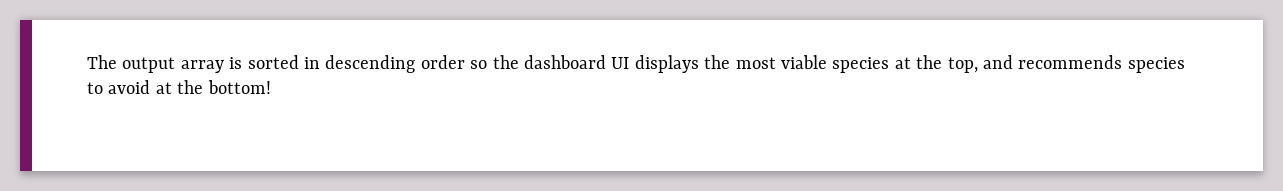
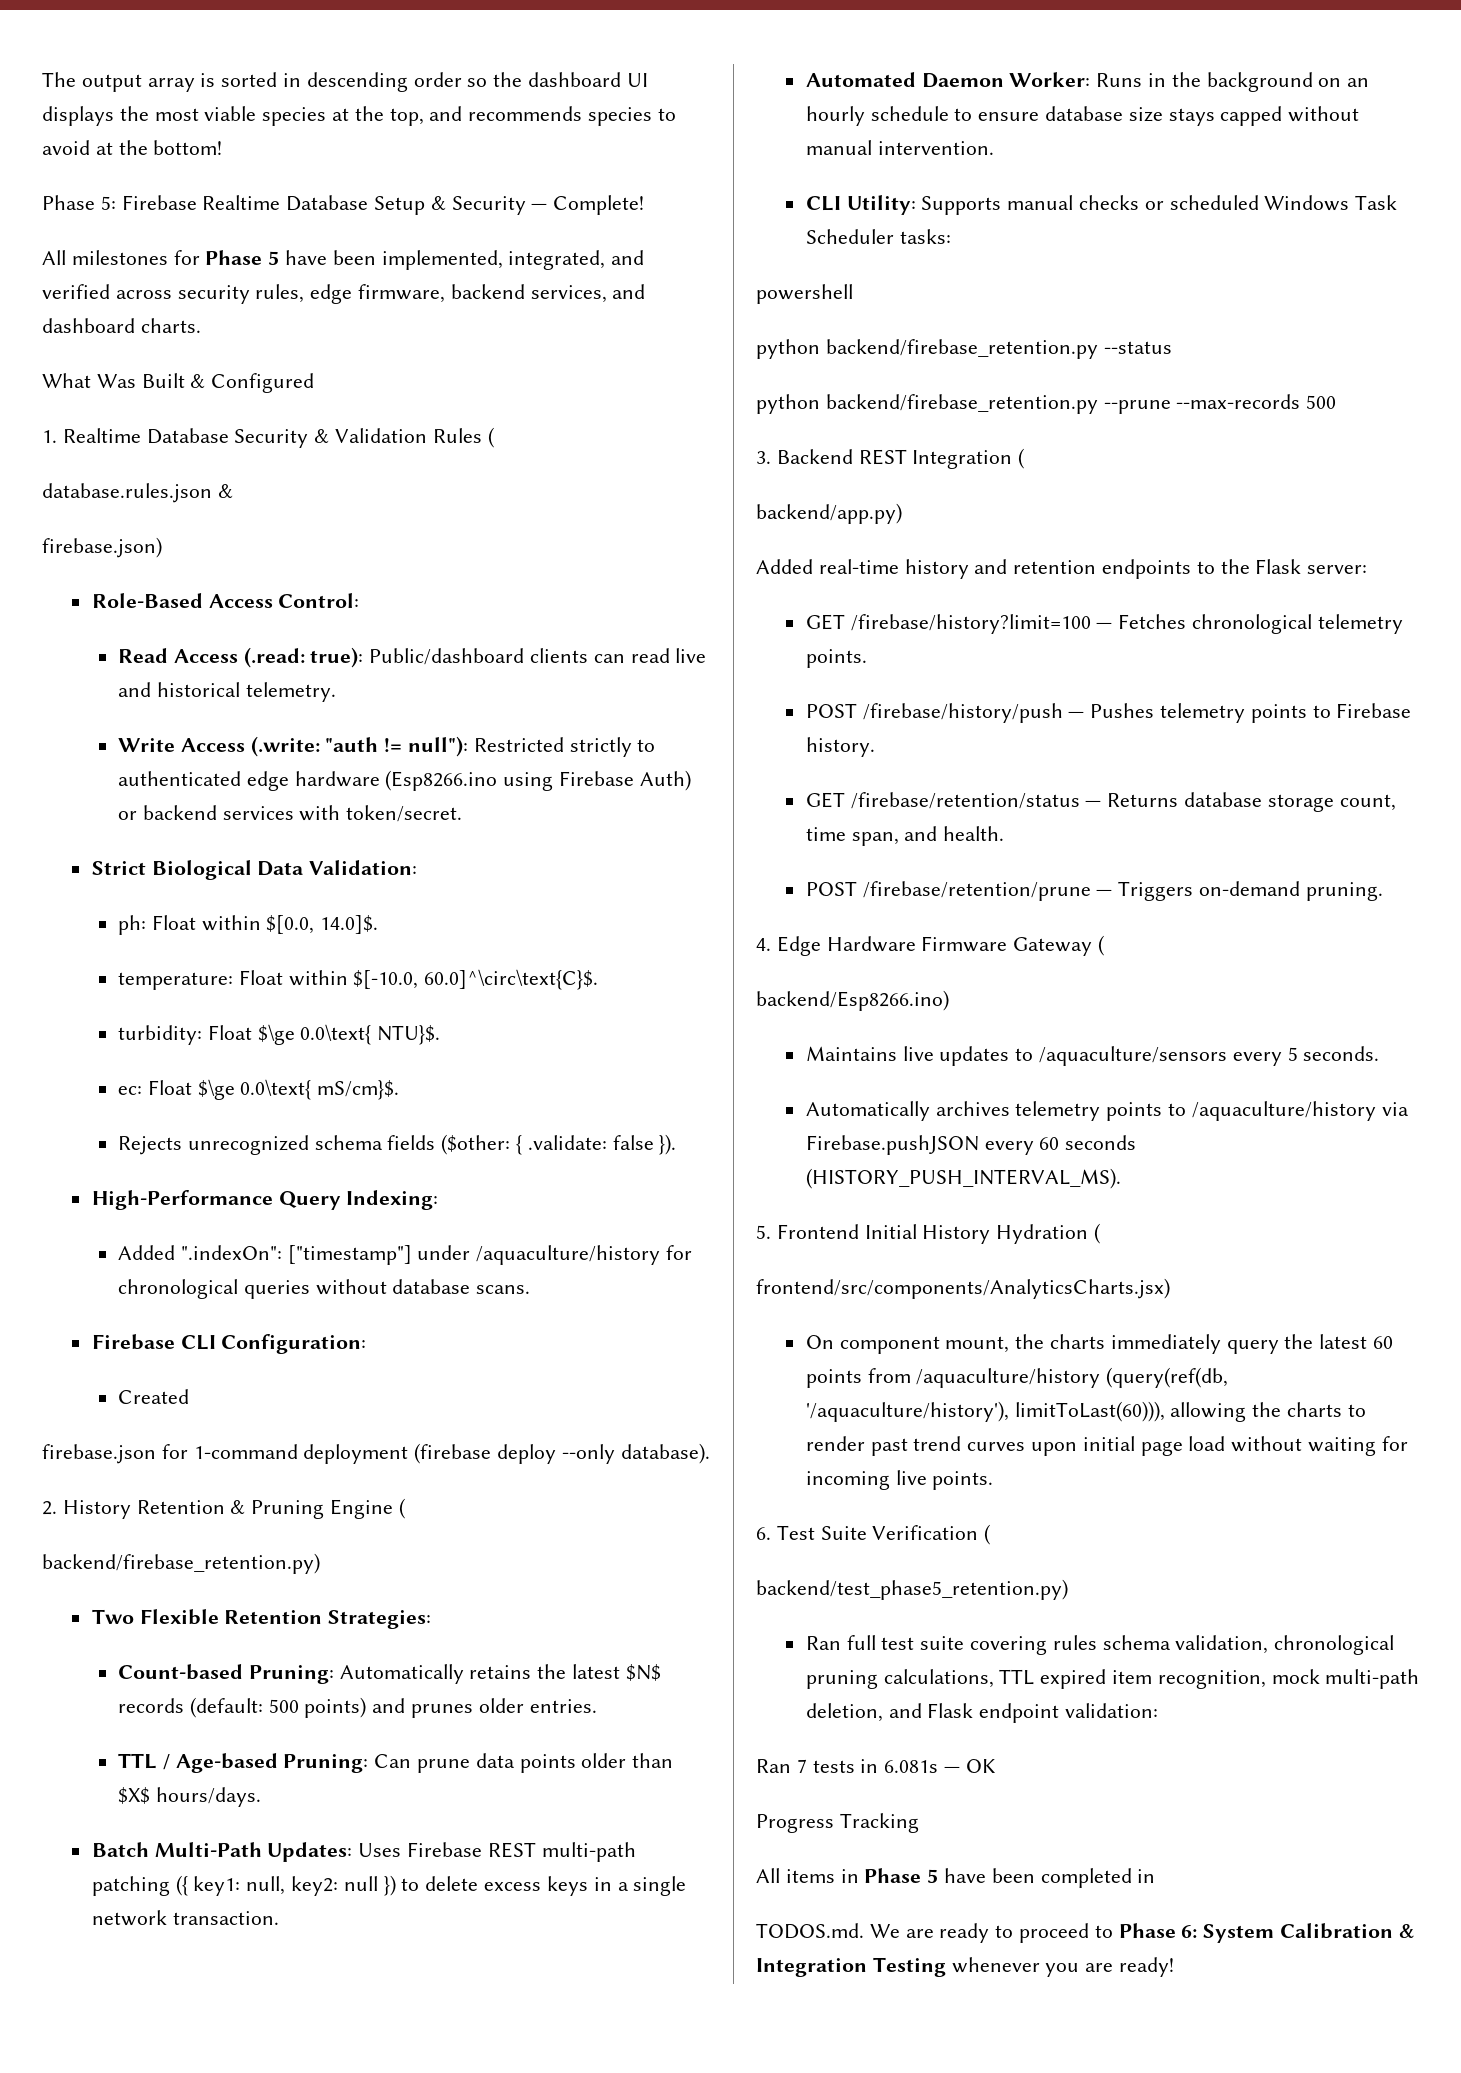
(271, 87) none -> [42,195,645,215] [42,250,645,270] [42,284,646,304] [42,318,201,333] [42,373,315,393] [42,427,494,448] [42,483,233,503] [42,537,162,558] [91,593,360,608] [118,647,707,668] [118,682,336,702] [118,736,656,757] [118,770,691,791] [118,805,463,822] [91,860,418,880] [118,915,379,935] [118,969,599,990] [118,1024,441,1045] [118,1079,400,1100] [118,1134,677,1155] [91,1190,439,1210] [118,1245,693,1265] [118,1279,531,1299] [91,1334,367,1354] [118,1389,190,1404] [42,1443,710,1464] [42,1498,405,1519] [42,1553,320,1574] [91,1609,432,1629] [118,1664,661,1684] [118,1697,597,1718] [118,1753,674,1773] [118,1787,261,1807] [91,1842,636,1862] [91,1875,687,1896] [91,1910,279,1926] [805,72,1370,92] [805,106,1360,126] [805,140,994,155] [805,195,1398,215] [805,229,951,244] [756,284,853,304] [756,339,1172,359] [756,394,1337,414] [756,448,1025,469] [756,503,902,524] [756,559,1368,579] [805,614,1403,634] [805,649,867,668] [805,703,1412,723] [805,737,875,757] [805,792,1396,812] [805,826,1005,846] [805,881,1383,901] [756,935,1105,956] [756,990,949,1011] [805,1046,1380,1066] [805,1101,1409,1121] [805,1135,1137,1155] [805,1168,1121,1189] [756,1223,1101,1244] [756,1278,1170,1299] [805,1334,1394,1354] [805,1367,1229,1388] [805,1401,1366,1422] [805,1436,1408,1456] [805,1470,994,1490] [756,1524,991,1545] [756,1579,1068,1600] [805,1635,1395,1655] [805,1669,1420,1689] [805,1703,1159,1723] [756,1759,996,1773] [756,1813,919,1833] [756,1868,1156,1888] [756,1923,1415,1943] [756,1957,1175,1977] // Phase 5: Firebase Realtime Database Setup & Security — Complete! // All milestones for Phase 5 have been implemented, integrated, and verified across security rules, edge firmware, backend services, and dashboard charts. // What Was Built & Configured // 1. Realtime Database Security & Validation Rules ( // database.rules.json & // firebase.json) // Role-Based Access Control: // Read Access (.read: true): Public/dashboard clients can read live and historical telemetry. // Write Access (.write: "auth != null"): Restricted strictly to authenticated edge hardware (Esp8266.ino using Firebase Auth) or backend services with token/secret. // Strict Biological Data Validation: // ph: Float within $[0.0, 14.0]$. // temperature: Float within $[-10.0, 60.0]^\circ\text{C}$. // turbidity: Float $\ge 0.0\text{ NTU}$. // ec: Float $\ge 0.0\text{ mS/cm}$. // Rejects unrecognized schema fields ($other: { .validate: false }). // High-Performance Query Indexing: // Added ".indexOn": ["timestamp"] under /aquaculture/history for chronological queries without database scans. // Firebase CLI Configuration: // Created // firebase.json for 1-command deployment (firebase deploy --only database). // 2. History Retention & Pruning Engine ( // backend/firebase_retention.py) // Two Flexible Retention Strategies: // Count-based Pruning: Automatically retains the latest $N$ records (default: 500 points) and prunes older entries. // TTL / Age-based Pruning: Can prune data points older than $X$ hours/days. // Batch Multi-Path Updates: Uses Firebase REST multi-path patching ({ key1: null, key2: null }) to delete excess keys in a single network transaction. // Automated Daemon Worker: Runs in the background on an hourly schedule to ensure database size stays capped without manual intervention. // CLI Utility: Supports manual checks or scheduled Windows Task Scheduler tasks: // powershell // python backend/firebase_retention.py --status // python backend/firebase_retention.py --prune --max-records 500 // 3. Backend REST Integration ( // backend/app.py) // Added real-time history and retention endpoints to the Flask server: // GET /firebase/history?limit=100 — Fetches chronological telemetry points. // POST /firebase/history/push — Pushes telemetry points to Firebase history. // GET /firebase/retention/status — Returns database storage count, time span, and health. // POST /firebase/retention/prune — Triggers on-demand pruning. // 4. Edge Hardware Firmware Gateway ( // backend/Esp8266.ino) // Maintains live updates to /aquaculture/sensors every 5 seconds. // Automatically archives telemetry points to /aquaculture/history via Firebase.pushJSON every 60 seconds (HISTORY_PUSH_INTERVAL_MS). // 5. Frontend Initial History Hydration ( // frontend/src/components/AnalyticsCharts.jsx) // On component mount, the charts immediately query the latest 60 points from /aquaculture/history (query(ref(db, '/aquaculture/history'), limitToLast(60))), allowing the charts to render past trend curves upon initial page load without waiting for incoming live points. // 6. Test Suite Verification ( // backend/test_phase5_retention.py) // Ran full test suite covering rules schema validation, chronological pruning calculations, TTL expired item recognition, mock multi-path deletion, and Flask endpoint validation: // Ran 7 tests in 6.081s — OK // Progress Tracking // All items in Phase 5 have been completed in // TODOS.md. We are ready to proceed to Phase 6: System Calibration & Integration Testing whenever you are ready!

